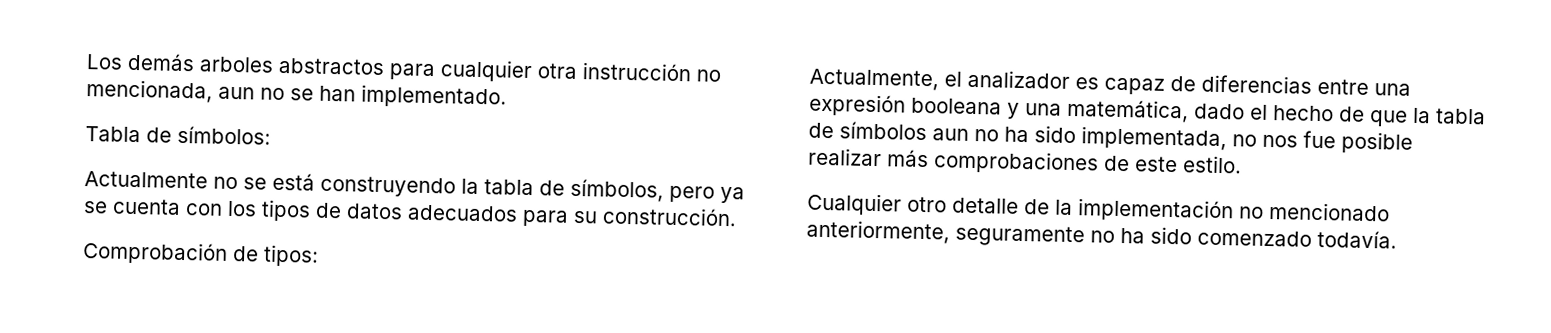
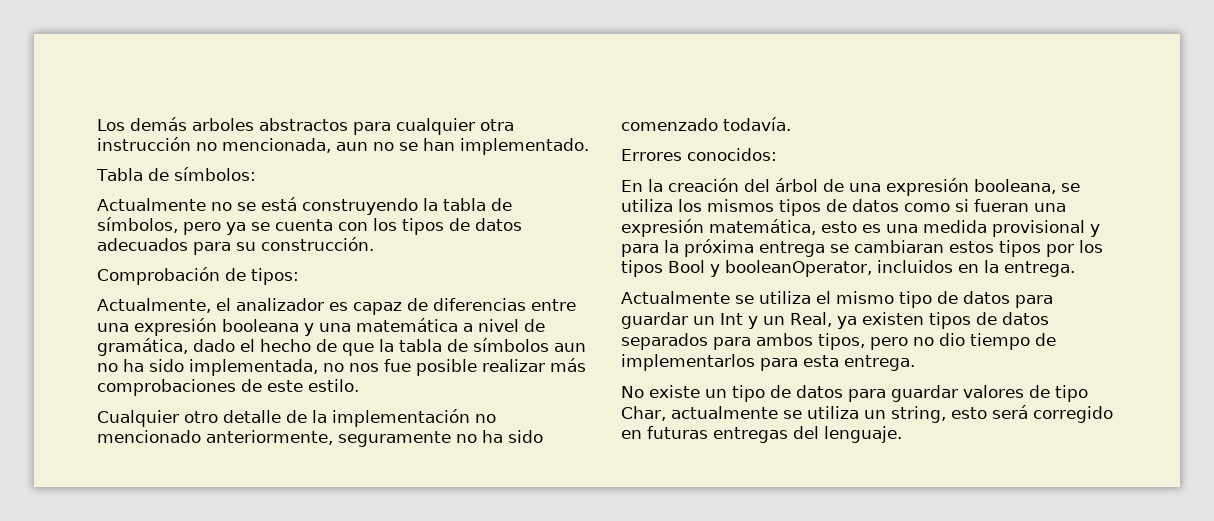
[1067,98,1189,123] matemática, -> [356,318,545,332] [97,338,188,356] matemática a nivel de gramática,
(1397, 239) none -> [621,148,777,161] [621,178,1080,196] [621,199,1066,216] [621,219,1100,237] [621,239,1103,257] [621,260,1075,277] [621,291,1053,308] [621,312,1049,329] [621,333,1056,350] [621,354,915,371] [621,385,1088,402] [621,405,1113,423] [621,426,902,443] // Errores conocidos: // En la creación del árbol de una expresión booleana, se utiliza los mismos tipos de datos como si fueran una expresión matemática, esto es una medida provisional y para la próxima entrega se cambiaran estos tipos por los tipos Bool y booleanOperator, incluidos en la entrega. // Actualmente se utiliza el mismo tipo de datos para guardar un Int y un Real, ya existen tipos de datos separados para ambos tipos, pero no dio tiempo de implementarlos para esta entrega. // No existe un tipo de datos para guardar valores de tipo Char, actualmente se utiliza un string, esto será corregido en futuras entregas del lenguaje.

